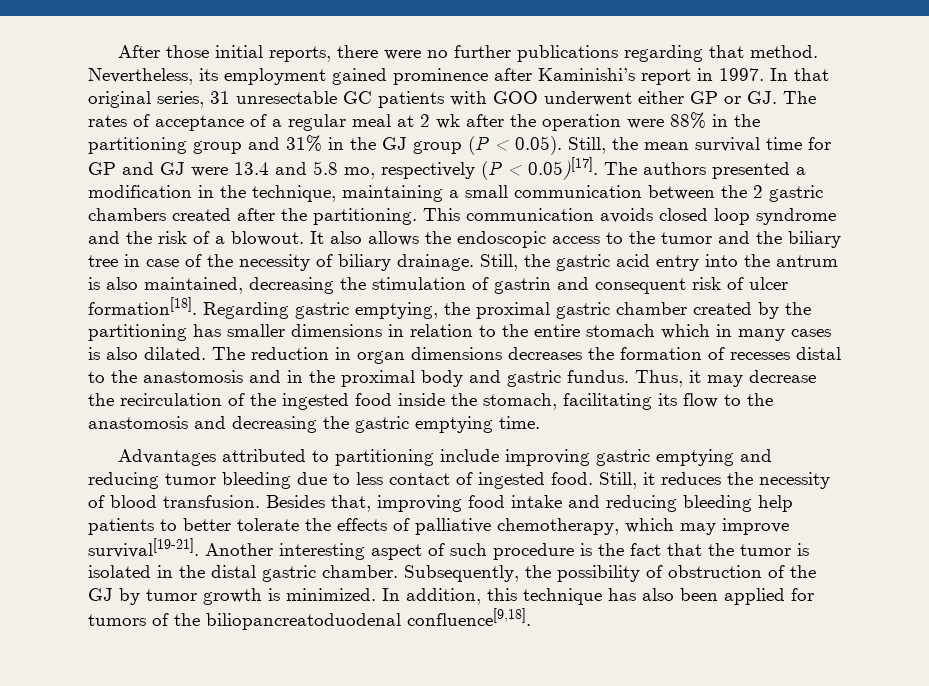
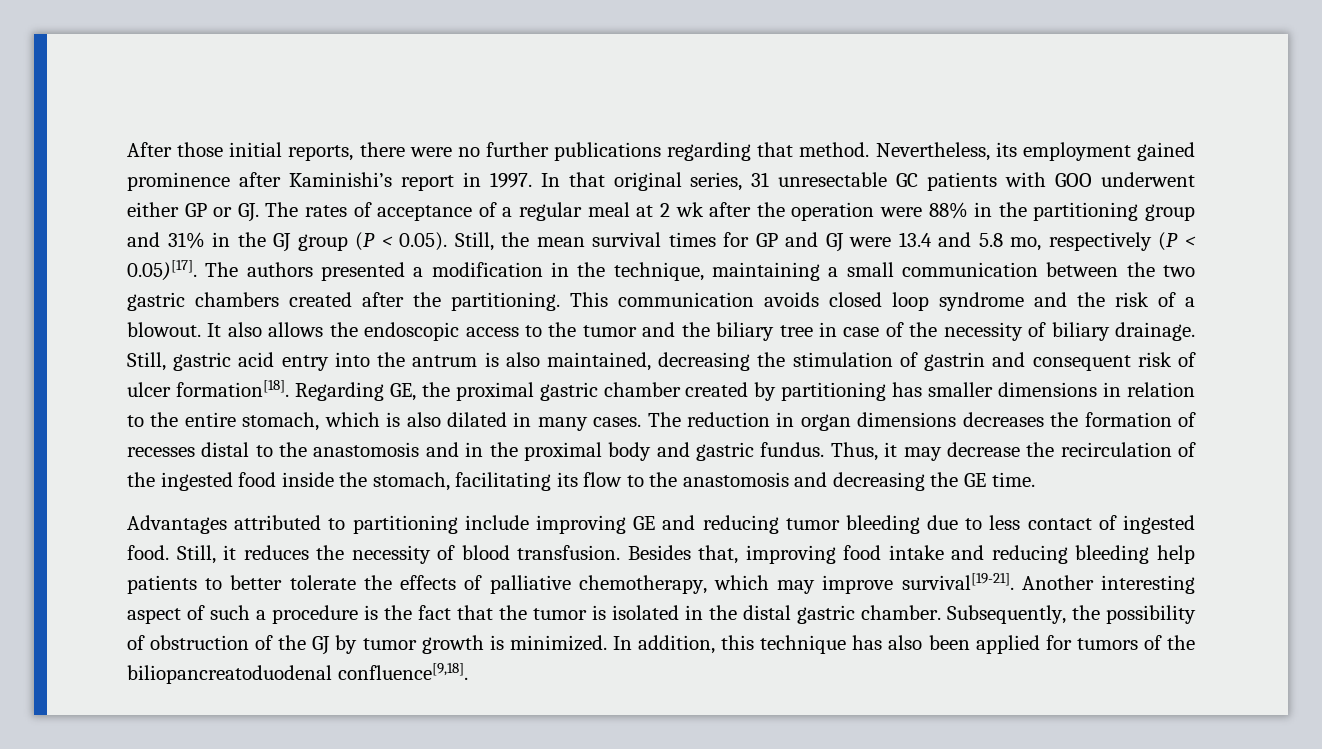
[766,137,802,150] time -> [668,232,716,247] times
[753,185,763,198] 2 -> [1163,265,1196,277] two
[524,254,550,267] the -> (166, 361) none
[295,302,438,319] gastric emptying, -> [389,383,416,401] GE,
[785,302,811,315] the -> (777, 391) none
[586,324,831,341] [88,347,206,360] stomach which in many cases is also dilated. -> [242,412,642,431] stomach, which is also dilated in many cases.
[355,416,493,433] gastric emptying -> [964,473,987,487] GE
[596,449,735,466] gastric emptying -> [633,516,656,530] GE
(487, 549) none -> [256,610,266,620] a

